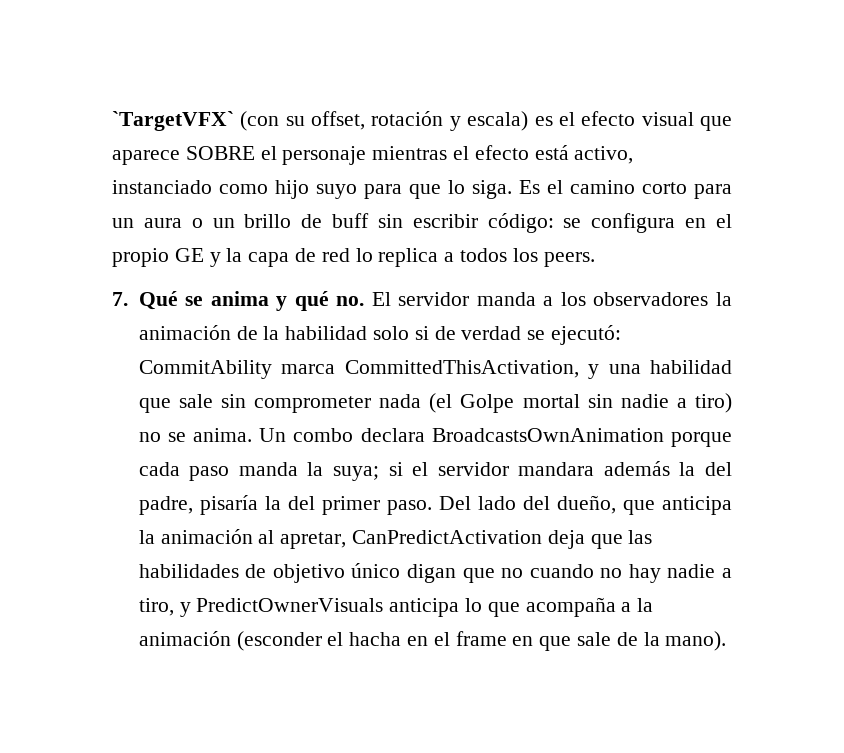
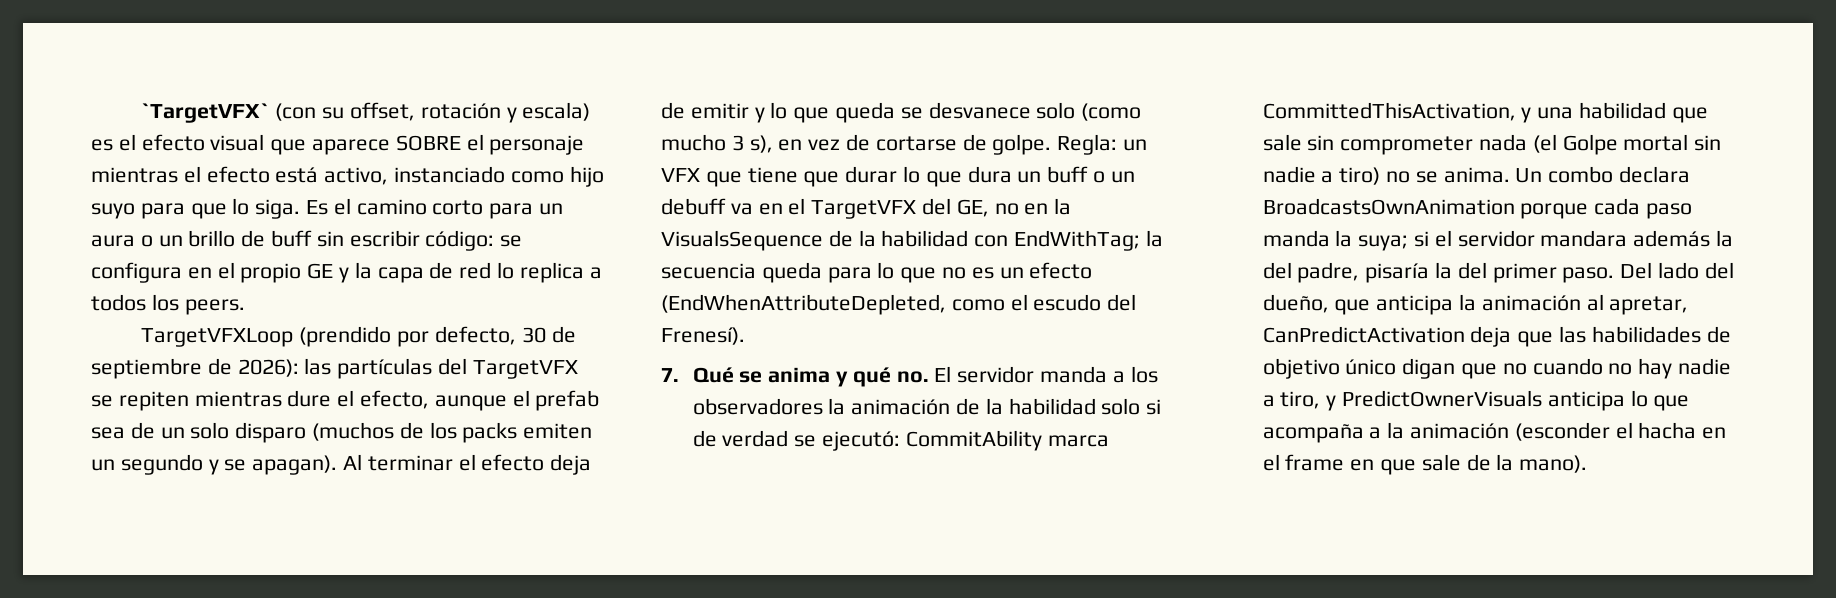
(595, 259) none -> [141,326,576,347] [91,358,578,379] [91,390,600,411] [91,422,593,443] [91,454,592,475] [661,102,1142,123] [661,134,1148,155] [661,166,1135,187] [661,198,1072,219] [661,230,1163,251] [661,262,1093,283] [661,294,1137,315] [661,327,745,345] // TargetVFXLoop (prendido por defecto, 30 de septiembre de 2026): las partículas del TargetVFX se repiten mientras dure el efecto, aunque el prefab sea de un solo disparo (muchos de los packs emiten un segundo y se apagan). Al terminar el efecto deja de emitir y lo que queda se desvanece solo (como mucho 3 s), en vez de cortarse de golpe. Regla: un VFX que tiene que durar lo que dura un buff o un debuff va en el TargetVFX del GE, no en la VisualsSequence de la habilidad con EndWithTag; la secuencia queda para lo que no es un efecto (EndWhenAttributeDepleted, como el escudo del Frenesí).

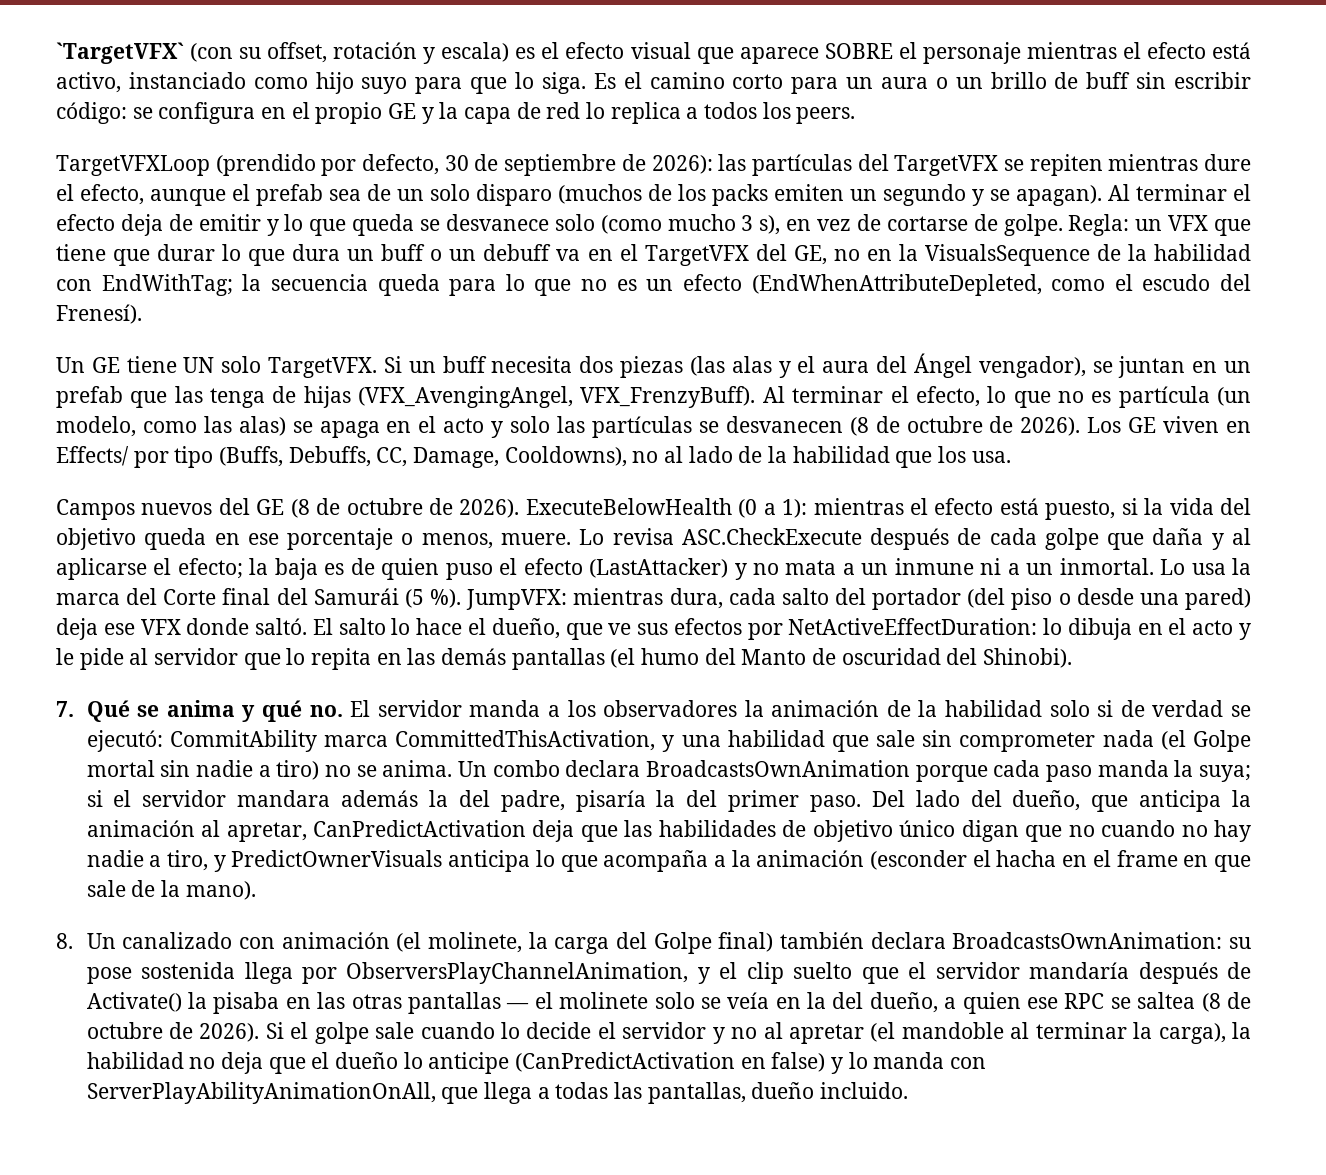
(745, 336) none -> [56,353,1252,378] [56,386,1251,408] [56,416,1251,438] [56,446,1011,468] [56,498,1251,520] [56,528,1252,550] [56,558,1252,580] [56,588,1251,610] [56,618,1251,640] [56,648,1073,670] // Un GE tiene UN solo TargetVFX. Si un buff necesita dos piezas (las alas y el aura del Ángel vengador), se juntan en un prefab que las tenga de hijas (VFX_AvengingAngel, VFX_FrenzyBuff). Al terminar el efecto, lo que no es partícula (un modelo, como las alas) se apaga en el acto y solo las partículas se desvanecen (8 de octubre de 2026). Los GE viven en Effects/ por tipo (Buffs, Debuffs, CC, Damage, Cooldowns), no al lado de la habilidad que los usa. // Campos nuevos del GE (8 de octubre de 2026). ExecuteBelowHealth (0 a 1): mientras el efecto está puesto, si la vida del objetivo queda en ese porcentaje o menos, muere. Lo revisa ASC.CheckExecute después de cada golpe que daña y al aplicarse el efecto; la baja es de quien puso el efecto (LastAttacker) y no mata a un inmune ni a un inmortal. Lo usa la marca del Corte final del Samurái (5 %). JumpVFX: mientras dura, cada salto del portador (del piso o desde una pared) deja ese VFX donde saltó. El salto lo hace el dueño, que ve sus efectos por NetActiveEffectDuration: lo dibuja en el acto y le pide al servidor que lo repita en las demás pantallas (el humo del Manto de oscuridad del Shinobi).
(1588, 464) none -> [56,932,1251,954] [86,962,1251,984] [86,992,1251,1014] [86,1022,1252,1044] [86,1052,986,1074] [86,1082,908,1104] // 8. Un canalizado con animación (el molinete, la carga del Golpe final) también declara BroadcastsOwnAnimation: su pose sostenida llega por ObserversPlayChannelAnimation, y el clip suelto que el servidor mandaría después de Activate() la pisaba en las otras pantallas — el molinete solo se veía en la del dueño, a quien ese RPC se saltea (8 de octubre de 2026). Si el golpe sale cuando lo decide el servidor y no al apretar (el mandoble al terminar la carga), la habilidad no deja que el dueño lo anticipe (CanPredictActivation en false) y lo manda con ServerPlayAbilityAnimationOnAll, que llega a todas las pantallas, dueño incluido.

